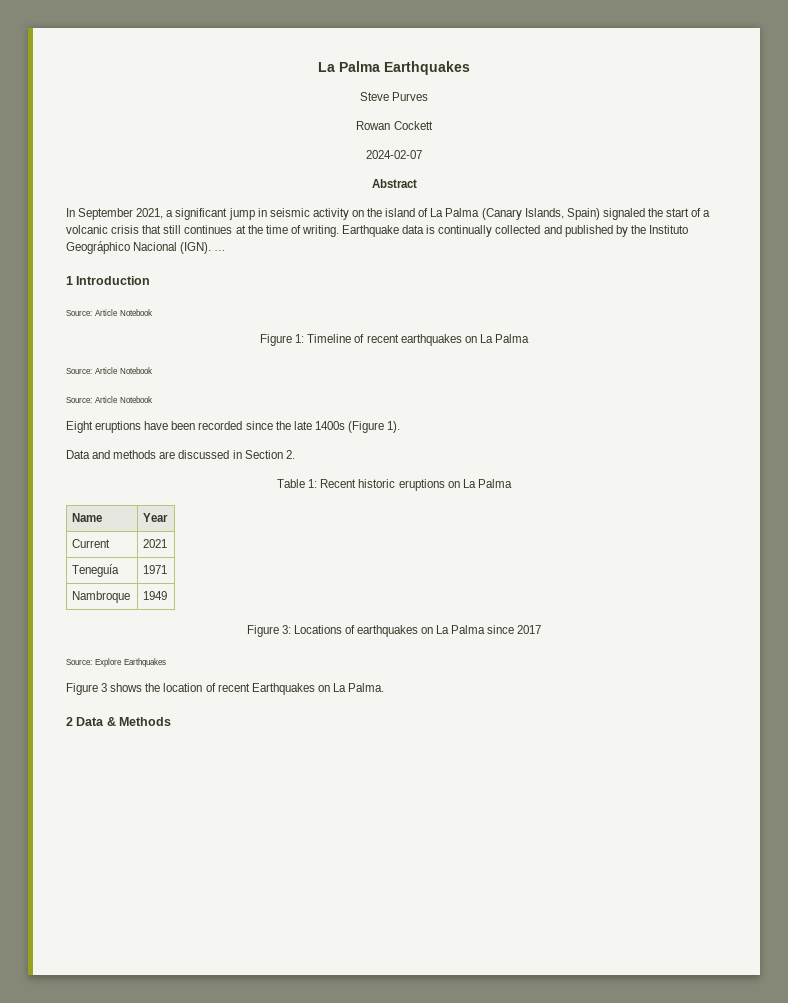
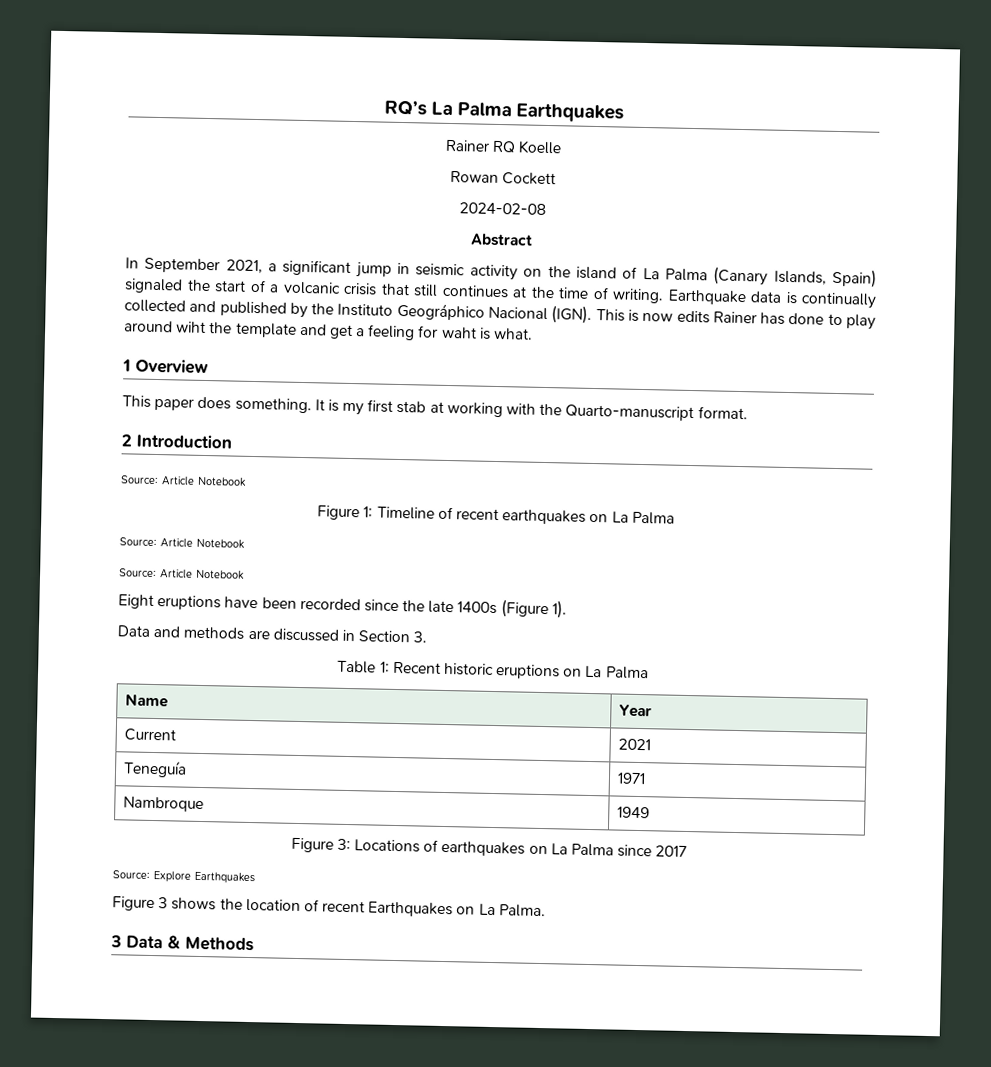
(318, 67) none -> [383,99,427,116] RQ’s
[359,92,429,101] Steve Purves -> [444,139,563,155] Rainer RQ Koelle
[366,150,422,159] 2024-02-07 -> [458,202,546,215] 2024-02-08
[214,250,227,251] [66,276,73,285] … // 1 -> [595,309,876,330] [124,320,534,341] [122,358,209,375] [122,395,748,422] [121,434,132,447] This is now edits Rainer has done to play around wiht the template and get a feeling for waht is what. // 1 Overview // This paper does something. It is my first stab at working with the Quarto-manuscript format. // 2
[285,450,295,459] 2. -> [413,631,428,643] 3.
[66,717,73,726] 2 -> [110,935,122,948] 3

